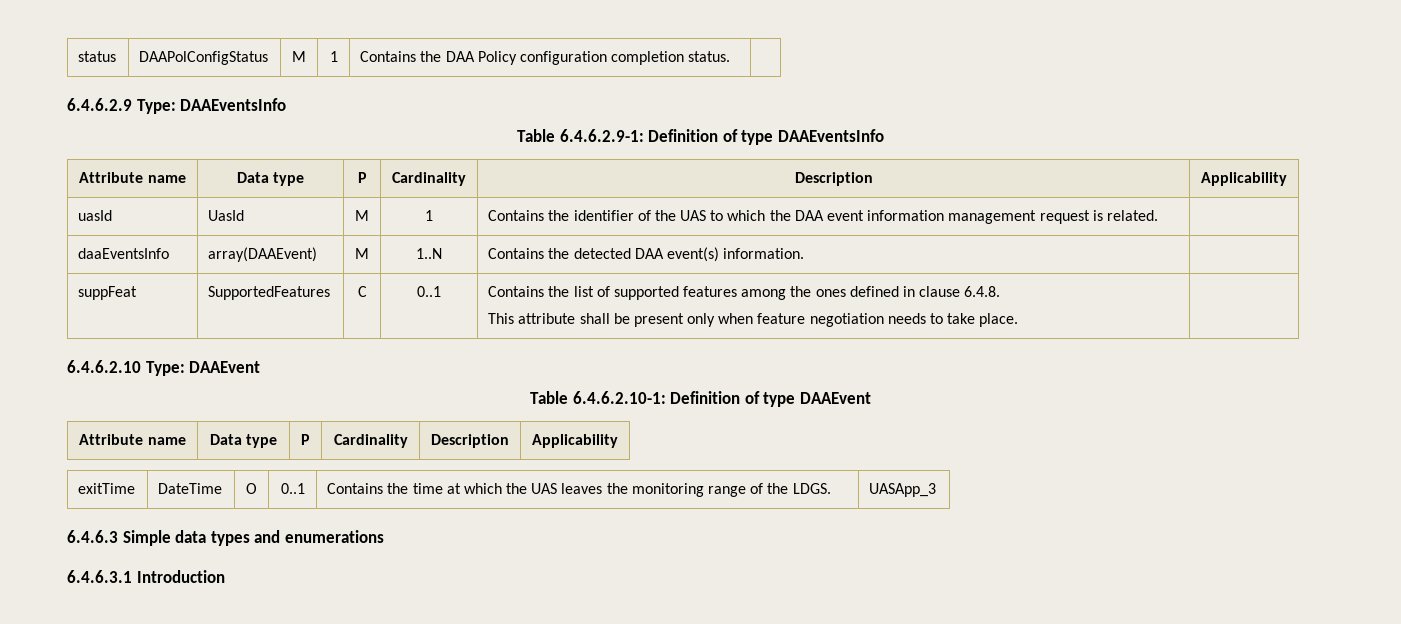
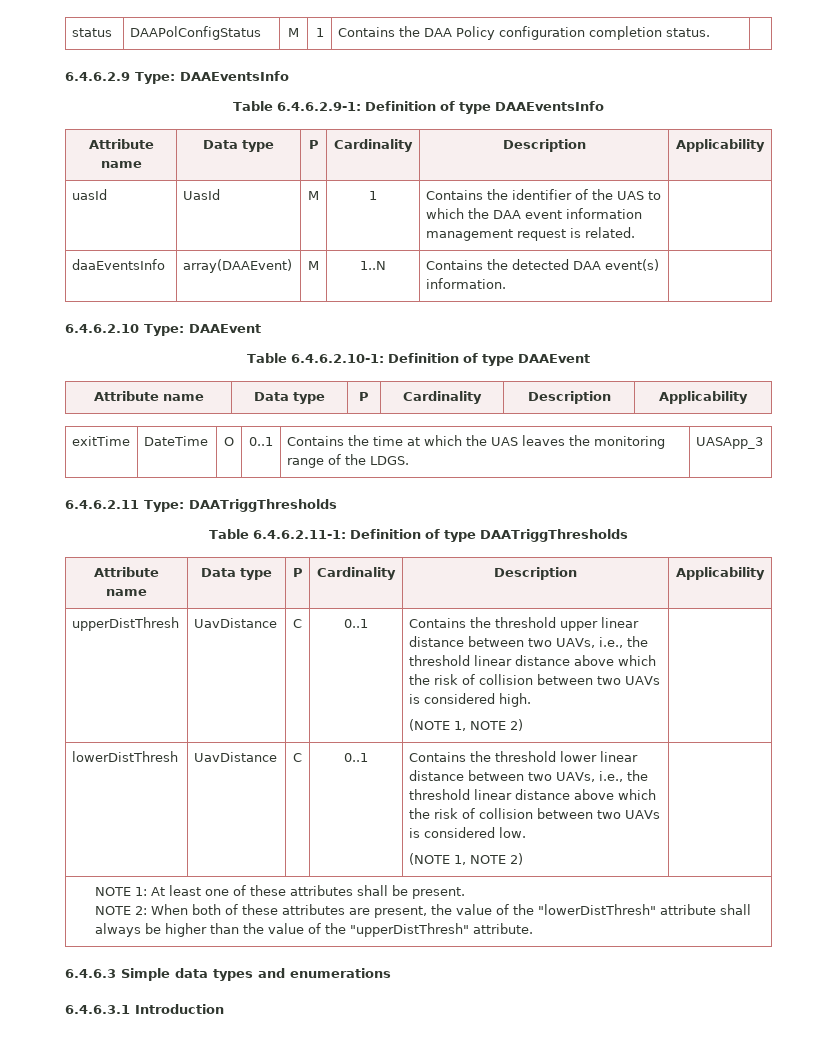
[78,286,138,300] [208,286,331,300] [357,286,367,297] [416,286,441,297] [488,286,1001,300] [488,313,1019,327] // suppFeat | SupportedFeatures | C | 0..1 | Contains the list of supported features among the ones defined in clause 6.4.8. // This attribute shall be present only when feature negotiation needs to take place. | -> (506, 283) none
(937, 490) none -> [65,499,337,512] [209,529,629,542] [94,567,159,577] [106,589,147,596] [201,568,272,580] [292,568,303,577] [317,567,396,580] [494,567,577,580] [676,567,765,580] [71,617,179,631] [193,618,277,628] [293,619,302,628] [344,619,368,628] [408,617,639,631] [408,636,648,648] [408,655,656,666] [408,674,660,685] [408,693,531,707] [408,719,523,731] [71,751,178,762] [193,752,277,762] [293,753,302,762] [344,753,368,762] [408,751,638,762] [408,770,648,782] [408,789,656,800] [408,808,660,819] [408,827,526,838] [408,853,523,865] [95,885,466,899] [95,904,752,918] [95,923,534,937] // 6.4.6.2.11 Type: DAATriggThresholds // Table 6.4.6.2.11-1: Definition of type DAATriggThresholds // Attribute name | Data type | P | Cardinality | Description | Applicability // upperDistThresh | UavDistance | C | 0..1 | Contains the threshold upper linear distance between two UAVs, i.e., the threshold linear distance above which the risk of collision between two UAVs is considered high. // (NOTE 1, NOTE 2) | // lowerDistThresh | UavDistance | C | 0..1 | Contains the threshold lower linear distance between two UAVs, i.e., the threshold linear distance above which the risk of collision between two UAVs is considered low. // (NOTE 1, NOTE 2) | // NOTE 1: At least one of these attributes shall be present. // NOTE 2: When both of these attributes are present, the value of the "lowerDistThresh" attribute shall always be higher than the value of the "upperDistThresh" attribute.

